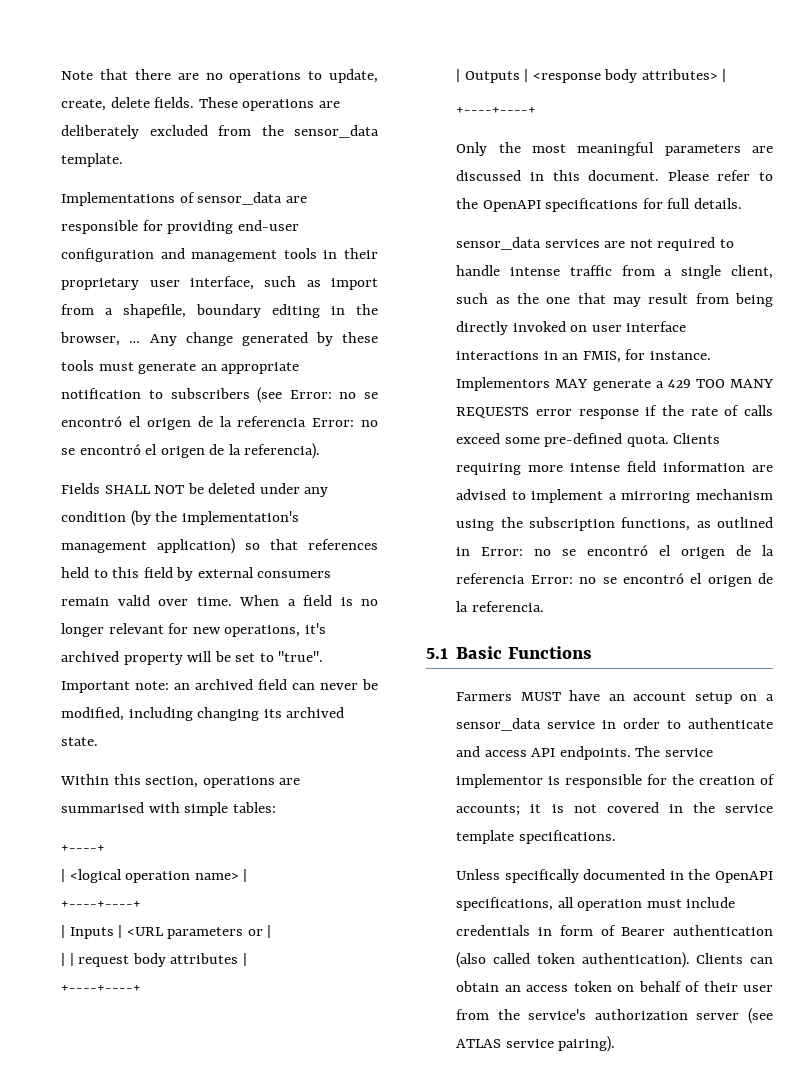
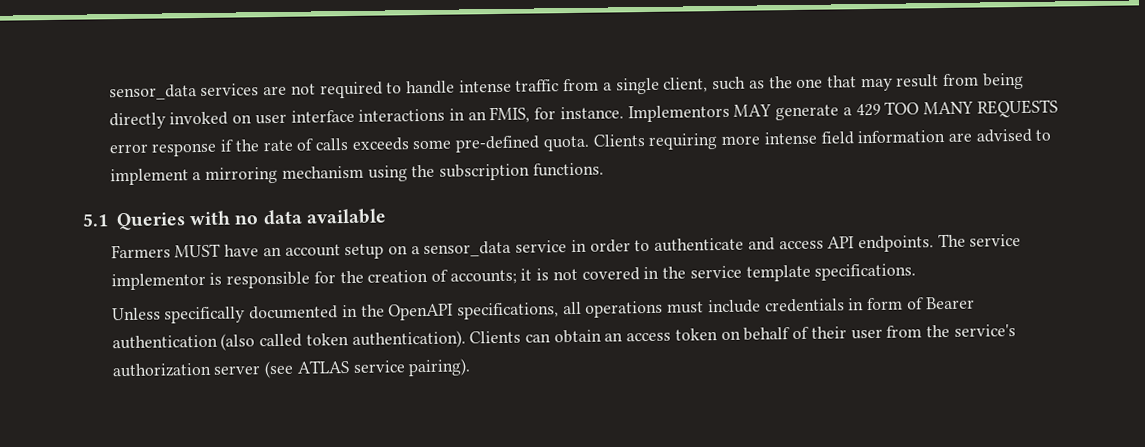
[61,69,379,83] [61,97,340,111] [61,125,380,139] [61,153,124,167] [61,192,307,206] [61,220,299,234] [61,248,379,262] [61,276,378,290] [61,304,378,318] [60,332,378,346] [61,360,300,374] [61,387,378,403] [61,416,379,430] [61,443,321,459] [61,483,329,497] [61,510,299,526] [61,538,379,554] [61,567,332,581] [61,595,379,606] [61,623,326,637] [61,651,324,665] [61,679,378,693] [61,707,345,721] [61,737,99,746] [60,774,301,788] [61,802,276,816] [61,845,106,852] [61,869,248,883] [61,901,142,908] [61,925,272,939] [61,953,247,967] [61,985,142,992] [456,69,727,83] [456,107,537,114] [456,142,773,156] [456,170,773,181] [456,198,742,212] Note that there are no operations to update, create, delete fields. These operations are deliberately excluded from the sensor_data template. // Implementations of sensor_data are responsible for providing end-user configuration and management tools in their proprietary user interface, such as import from a shapefile, boundary editing in the browser, … Any change generated by these tools must generate an appropriate notification to subscribers (see Error: no se encontró el origen de la referencia Error: no se encontró el origen de la referencia). // Fields SHALL NOT be deleted under any condition (by the implementation's management application) so that references held to this field by external consumers remain valid over time. When a field is no longer relevant for new operations, it's archived property will be set to "true". Important note: an archived field can never be modified, including changing its archived state. // Within this section, operations are summarised with simple tables: // +----+ // | <logical operation name> | // +----+----+ // | Inputs | <URL parameters or | // | | request body attributes | // +----+----+ // | Outputs | <response body attributes> | // +----+----+ // Only the most meaningful parameters are discussed in this document. Please refer to the OpenAPI specifications for full details. // -> (108, 92) none
[456,433,501,444] exceed -> [351,137,410,151] exceeds
[621,517,773,531] [456,545,775,559] [456,573,773,587] [456,601,544,612] [426,646,592,659] functions, as outlined in Error: no se encontró el origen de la referencia Error: no se encontró el origen de la referencia. // 5.1 Basic Functions -> [532,162,604,177] [82,208,386,231] functions. // 5.1 Queries with no data available
[577,899,643,911] operation -> [585,300,664,318] operations

